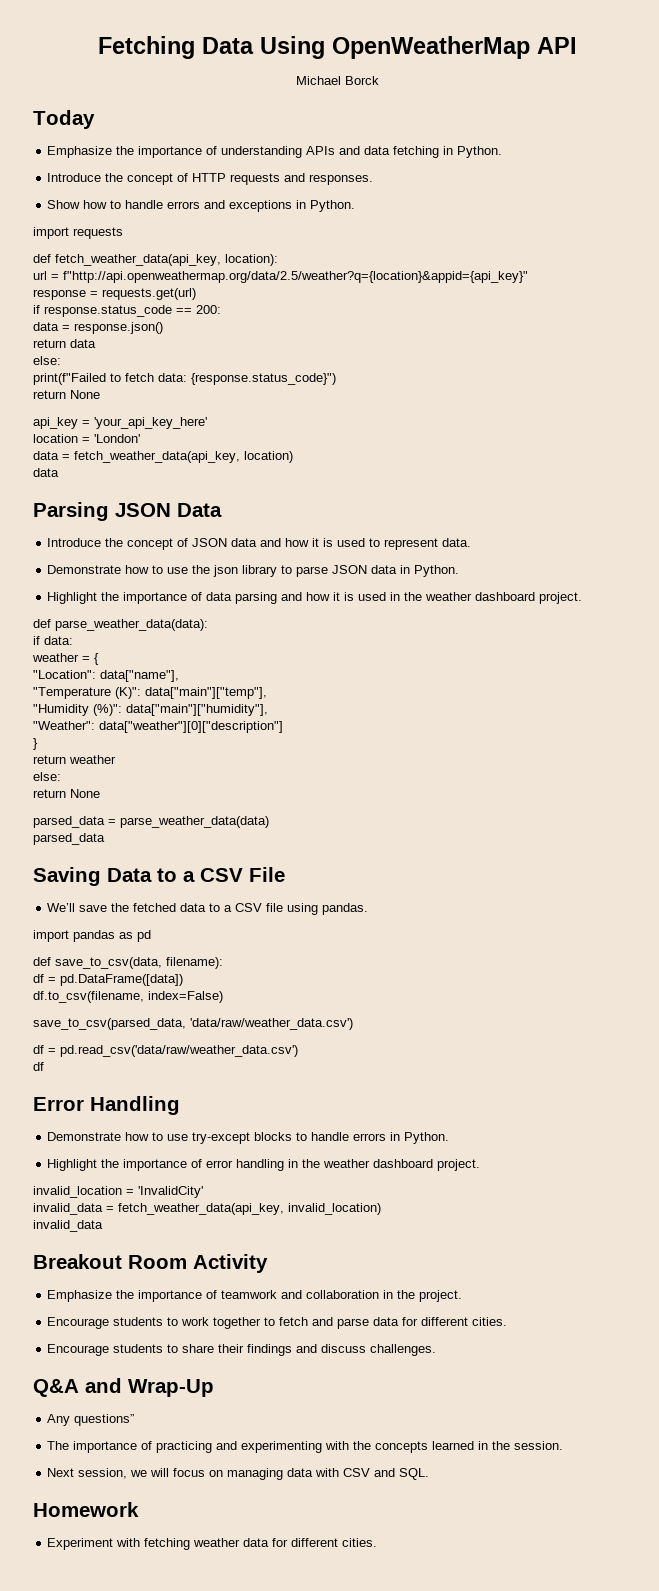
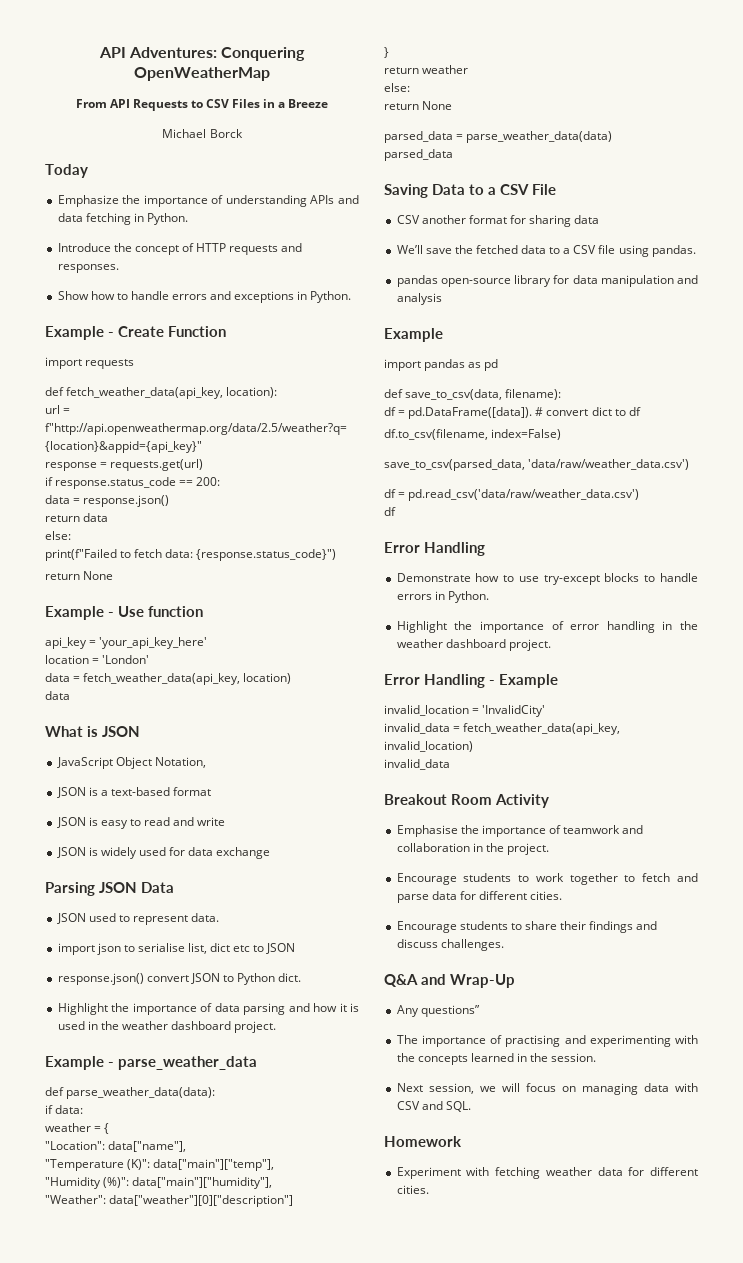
[98,36,325,59] Fetching Data Using -> [98,47,306,61] API Adventures: Conquering
[537,37,577,54] API -> [75,99,329,111] // From API Requests to CSV Files in a Breeze
(356, 206) none -> [45,326,226,340] // Example - Create Function
(100, 394) none -> [45,606,203,620] // Example - Use function
[33,502,222,521] [47,538,472,550] [47,565,460,577] Parsing JSON Data // Introduce the concept of JSON data and how it is used to represent data. // Demonstrate how to use the json library to parse JSON data in Python. -> [45,726,140,737] [56,757,206,769] [56,787,212,798] [56,817,226,829] [56,847,271,859] [45,882,174,896] [56,913,220,925] [57,943,296,955] [57,973,302,985] What is JSON // JavaScript Object Notation, // JSON is a text-based format // JSON is easy to read and write // JSON is widely used for data exchange // Parsing JSON Data // JSON used to represent data. // import json to serialise list, dict etc to JSON // response.json() convert JSON to Python dict.
(583, 598) none -> [45,1056,257,1070] // Example - parse_weather_data
(285, 874) none -> [396,215,600,227] // CSV another format for sharing data
(369, 909) none -> [396,275,698,287] [396,293,442,305] [384,328,443,342] // pandas open-source library for data manipulation and analysis // Example
[60,974,183,986] pd.DataFrame([data]) -> [408,407,641,419] pd.DataFrame([data]). # convert dict to df
(481, 1165) none -> [384,674,558,688] // Error Handling - Example
[47,1290,113,1302] Emphasize -> [396,825,458,837] Emphasise
[156,1441,213,1453] practicing -> [505,1035,561,1047] practising

